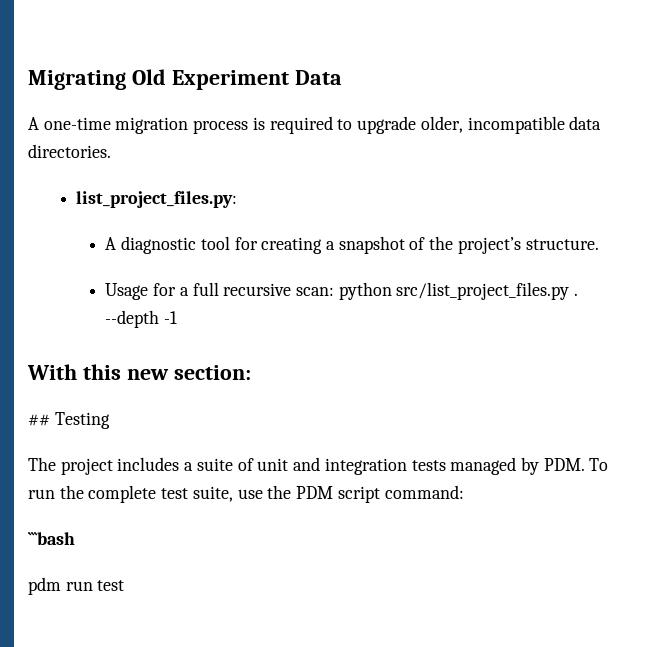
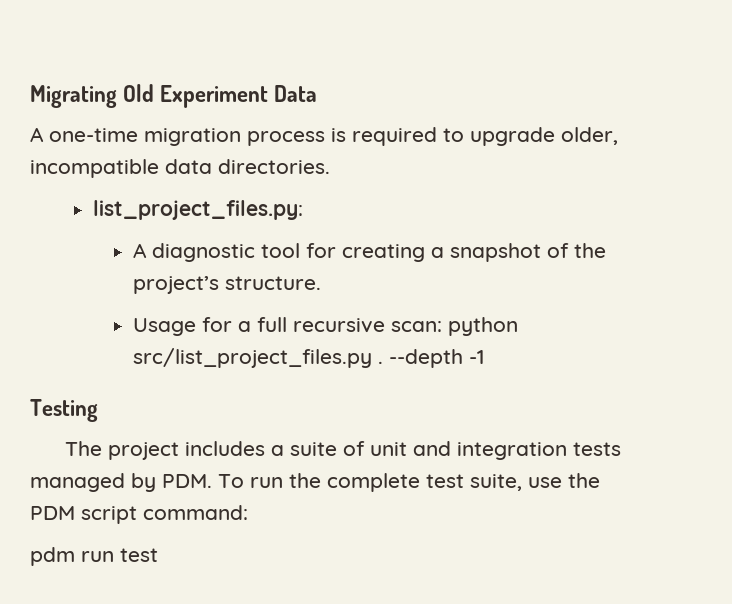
[27,364,251,380] [28,414,50,426] With this new section: // ## -> (484, 357) none
[28,532,75,545] // ```bash -> (248, 512) none

